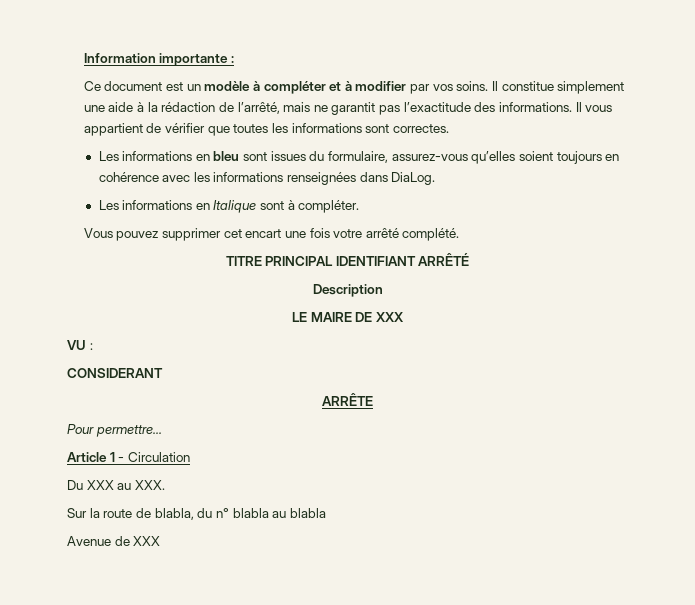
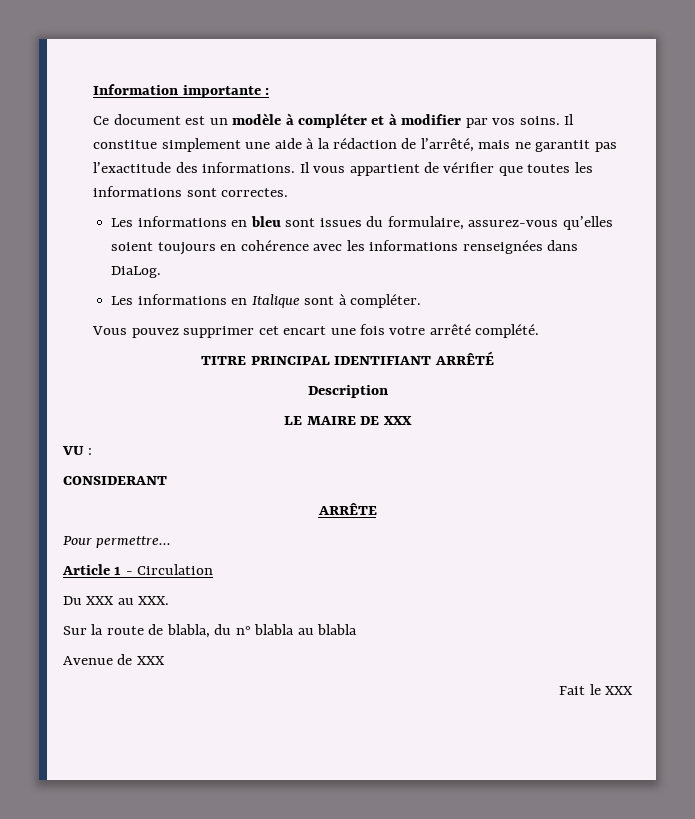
(161, 541) none -> [559,684,634,695] // Fait le XXX

